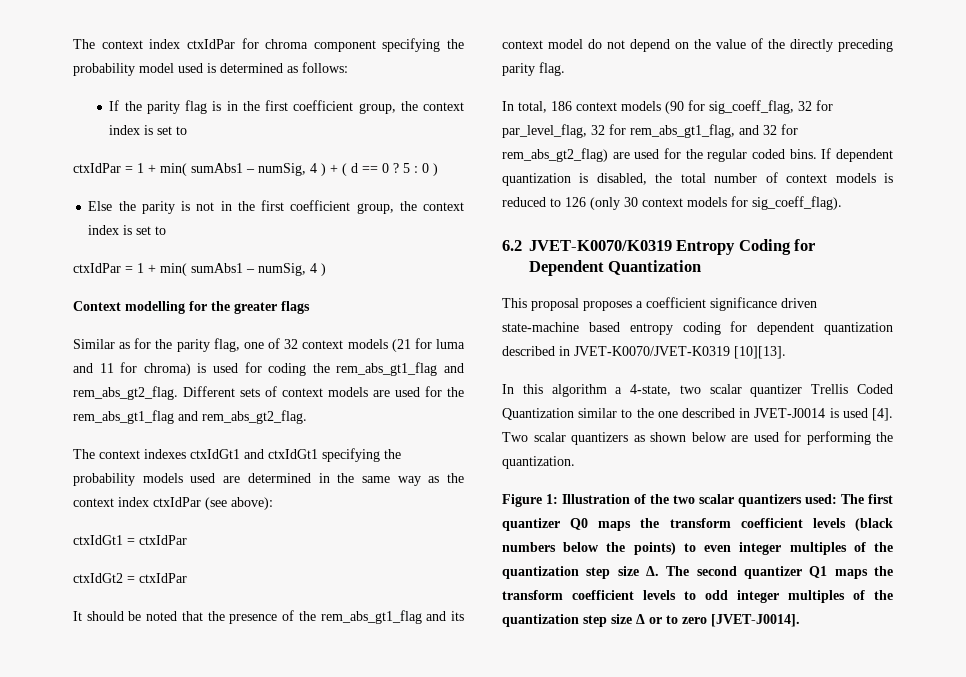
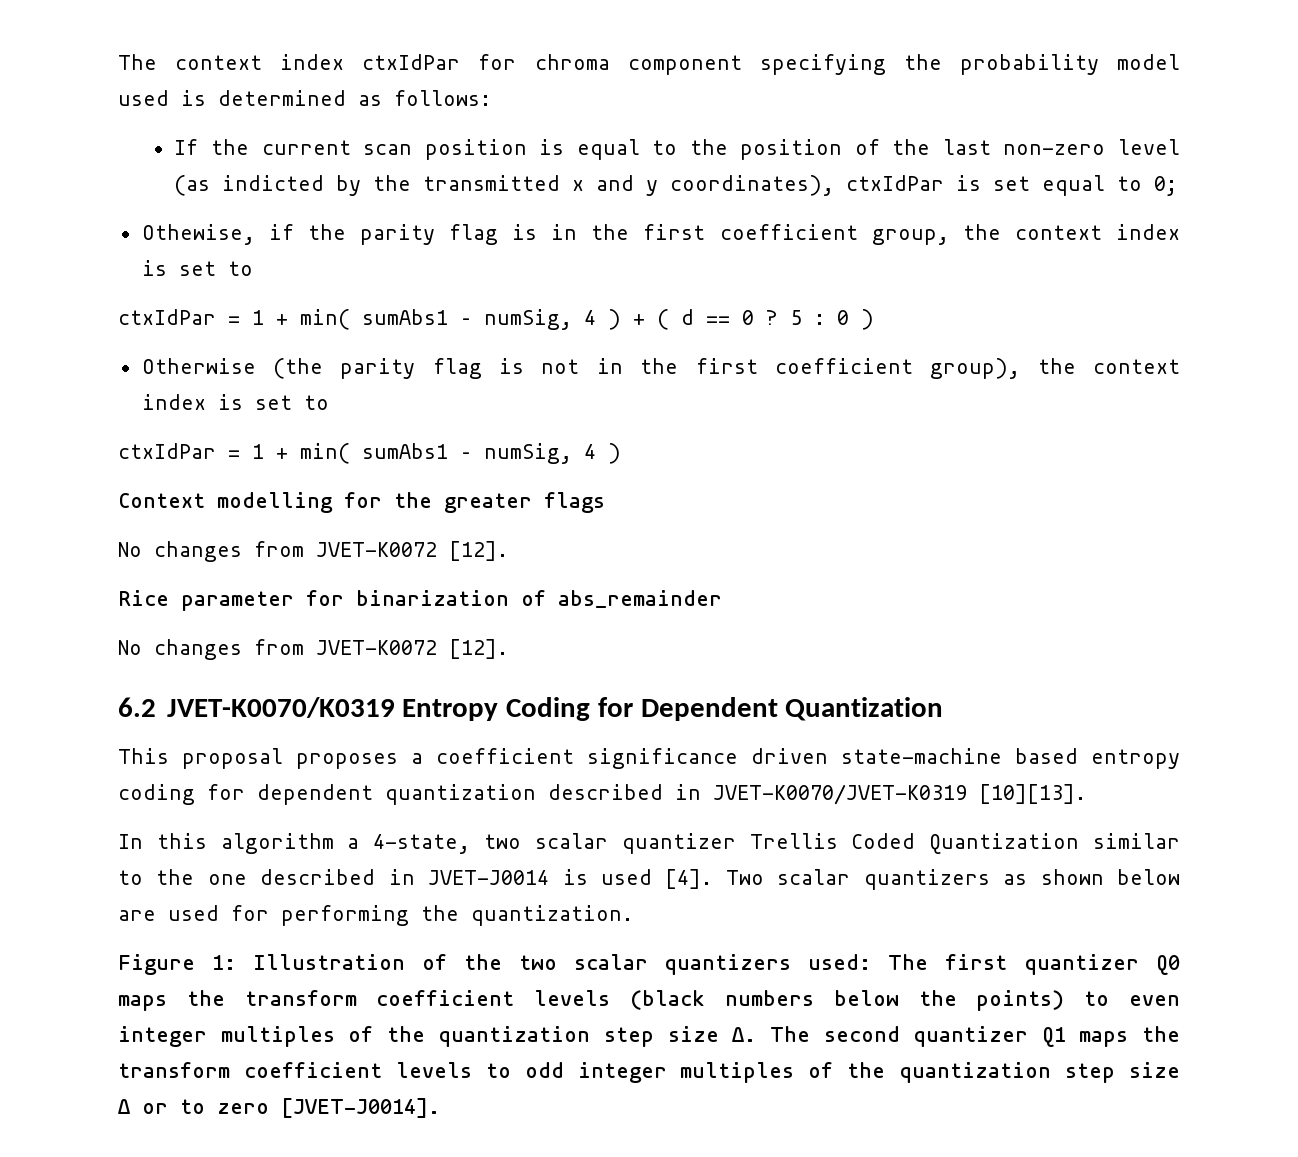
(142, 106) none -> [261,139,1180,160] [174,175,1178,196] [141,224,346,245] current scan position is equal to the position of the last non-zero level (as indicted by the transmitted x and y coordinates), ctxIdPar is set equal to 0; // Othewise, if the
[88,201,175,214] Else the parity -> [141,358,482,379] Otherwise (the parity flag
[356,203,394,214] group, -> [930,358,1021,379] group),
[73,338,465,352] [73,362,464,376] [73,386,464,400] [73,410,307,424] [73,448,401,462] [73,473,464,486] [73,497,273,510] [73,535,187,545] [73,573,187,583] [73,610,464,624] [502,38,893,52] [502,62,565,76] [502,100,833,114] [502,124,798,138] [502,148,893,162] [502,172,893,186] [502,196,842,210] Similar as for the parity flag, one of 32 context models (21 for luma and 11 for chroma) is used for coding the rem_abs_gt1_flag and rem_abs_gt2_flag. Different sets of context models are used for the rem_abs_gt1_flag and rem_abs_gt2_flag. // The context indexes ctxIdGt1 and ctxIdGt1 specifying the probability models used are determined in the same way as the context index ctxIdPar (see above): // ctxIdGt1 = ctxIdPar // ctxIdGt2 = ctxIdPar // It should be noted that the presence of the rem_abs_gt1_flag and its context model do not depend on the value of the directly preceding parity flag. // In total, 186 context models (90 for sig_coeff_flag, 32 for par_level_flag, 32 for rem_abs_gt1_flag, and 32 for rem_abs_gt2_flag) are used for the regular coded bins. If dependent quantization is disabled, the total number of context models is reduced to 126 (only 30 context models for sig_coeff_flag). -> [118,541,508,562] [118,590,722,611] [118,639,508,660] No changes from JVET-K0072 [12]. // Rice parameter for binarization of abs_remainder // No changes from JVET-K0072 [12].

